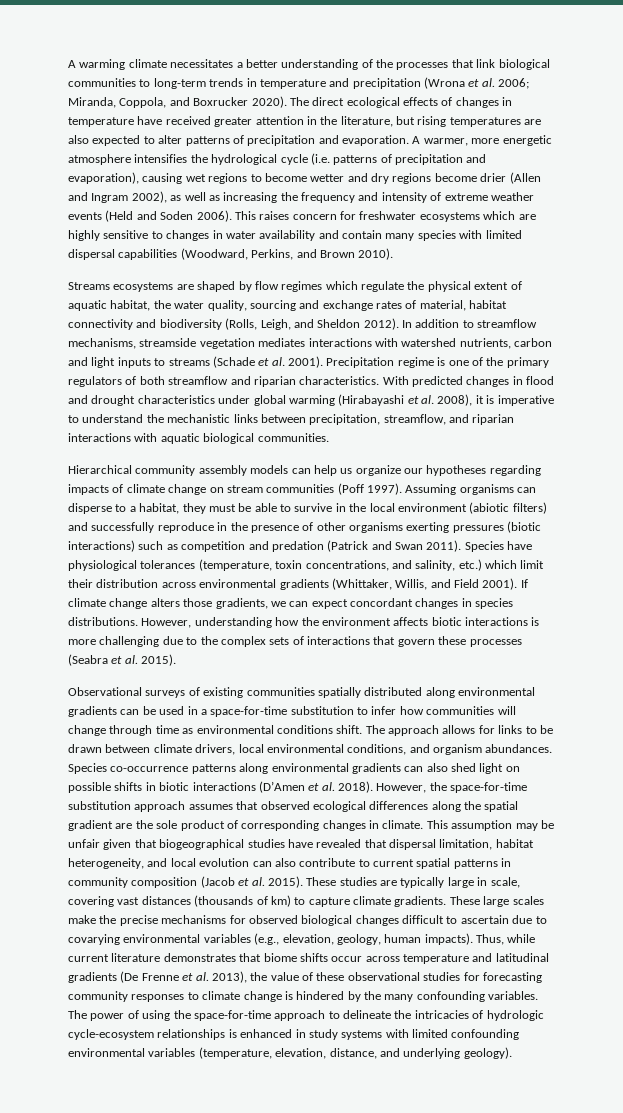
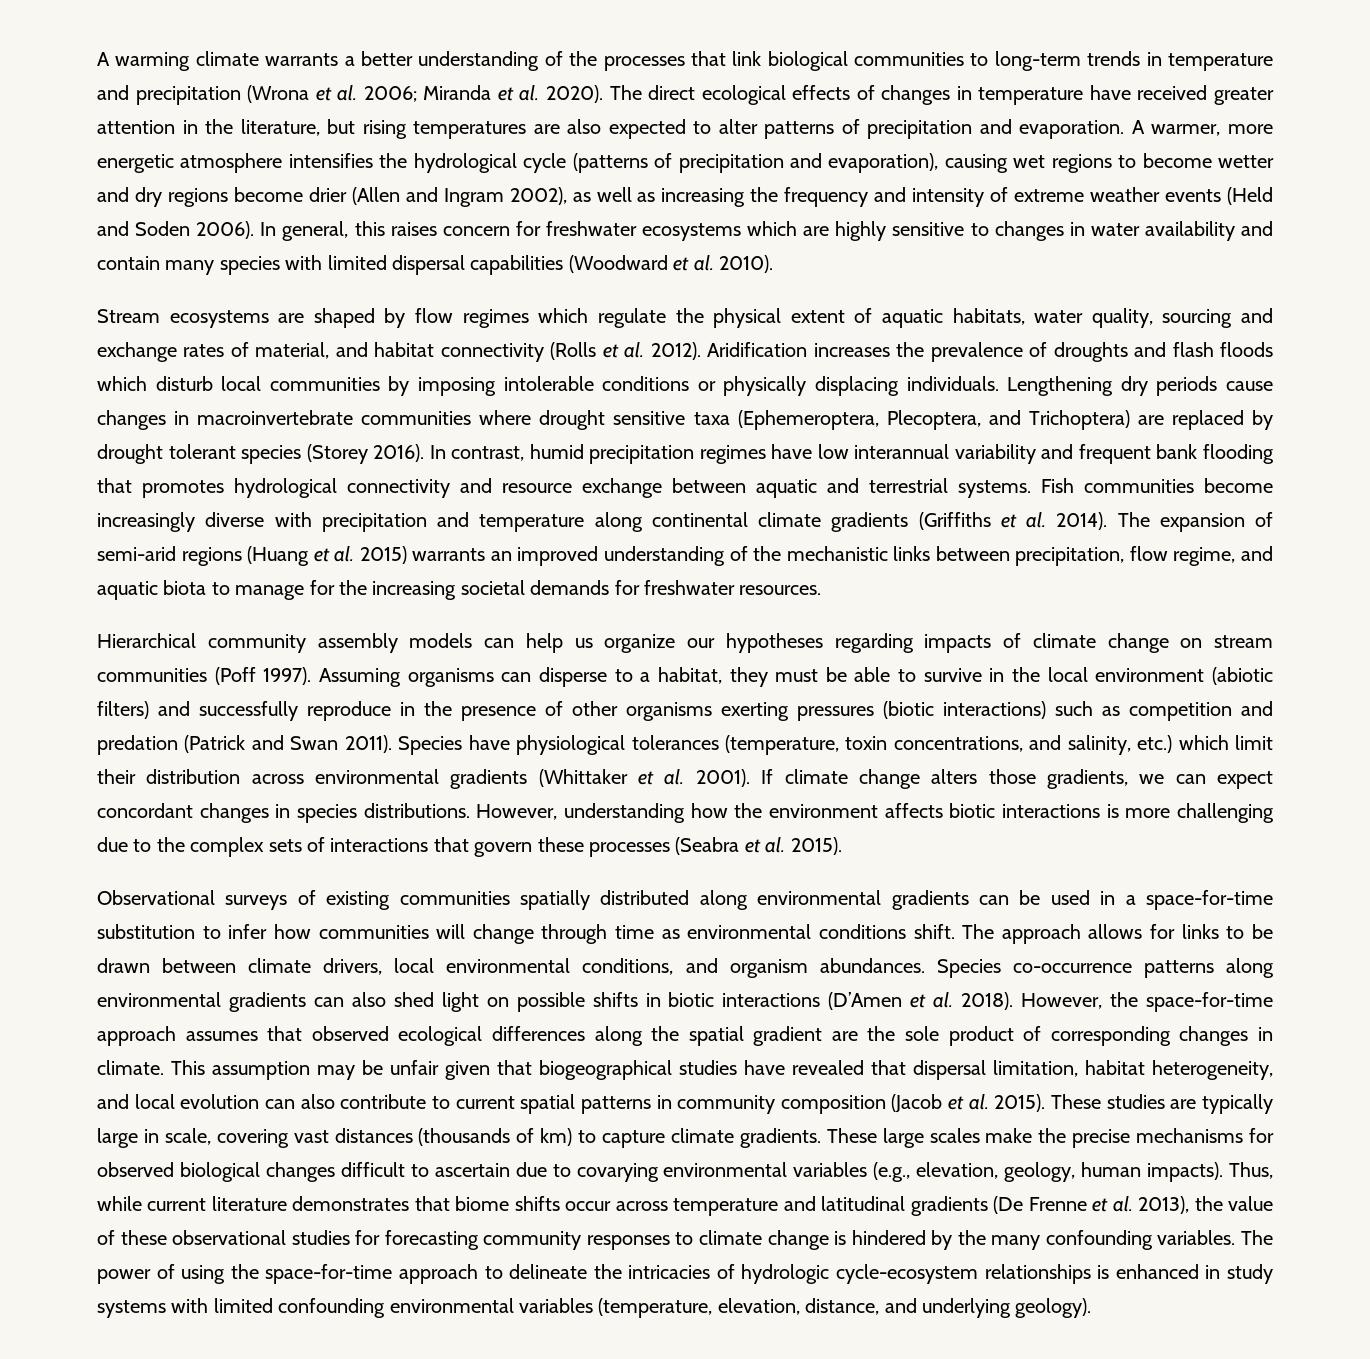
[170,59,234,68] necessitates -> [265,53,339,66] warrants
[68,97,249,108] Miranda, Coppola, and Boxrucker -> [423,85,540,101] Miranda et al.
[310,153,378,165] (i.e. patterns -> [572,153,648,173] (patterns
[234,211,256,220] This -> [260,221,385,241] In general, this
[180,248,355,260] (Woodward, Perkins, and Brown -> [568,255,714,273] (Woodward et al.
[68,282,110,290] Streams -> [97,309,160,323] Stream
[110,300,171,311] habitat, the -> [952,308,1025,325] habitats,
(466, 305) none -> [335,342,368,357] and
[136,318,538,330] [68,338,552,349] [68,356,549,368] [68,376,555,387] [68,394,554,406] [68,414,144,423] and biodiversity (Rolls, Leigh, and Sheldon 2012). In addition to streamflow mechanisms, streamside vegetation mediates interactions with watershed nutrients, carbon and light inputs to streams (Schade et al. 2001). Precipitation regime is one of the primary regulators of both streamflow and riparian characteristics. With predicted changes in flood and drought characteristics under global warming (Hirabayashi et al. 2008), it is imperative to understand -> [550,342,1273,362] [97,376,1273,396] [97,410,1274,430] [97,444,1274,464] [97,478,1273,498] [97,512,1273,532] [97,546,748,566] (Rolls et al. 2012). Aridification increases the prevalence of droughts and flash floods which disturb local communities by imposing intolerable conditions or physically displacing individuals. Lengthening dry periods cause changes in macroinvertebrate communities where drought sensitive taxa (Ephemeroptera, Plecoptera, and Trichoptera) are replaced by drought tolerant species (Storey 2016). In contrast, humid precipitation regimes have low interannual variability and frequent bank flooding that promotes hydrological connectivity and resource exchange between aquatic and terrestrial systems. Fish communities become increasingly diverse with precipitation and temperature along continental climate gradients (Griffiths et al. 2014). The expansion of semi-arid regions (Huang et al. 2015) warrants an improved understanding of
[383,414,515,425] [68,433,329,444] streamflow, and riparian interactions with aquatic biological communities. -> [1129,546,1273,566] [97,580,822,600] flow regime, and aquatic biota to manage for the increasing societal demands for freshwater resources.
[331,578,479,590] (Whittaker, Willis, and Field -> [538,769,685,787] (Whittaker et al.
[68,801,131,810] substitution -> (1273, 1002) none

